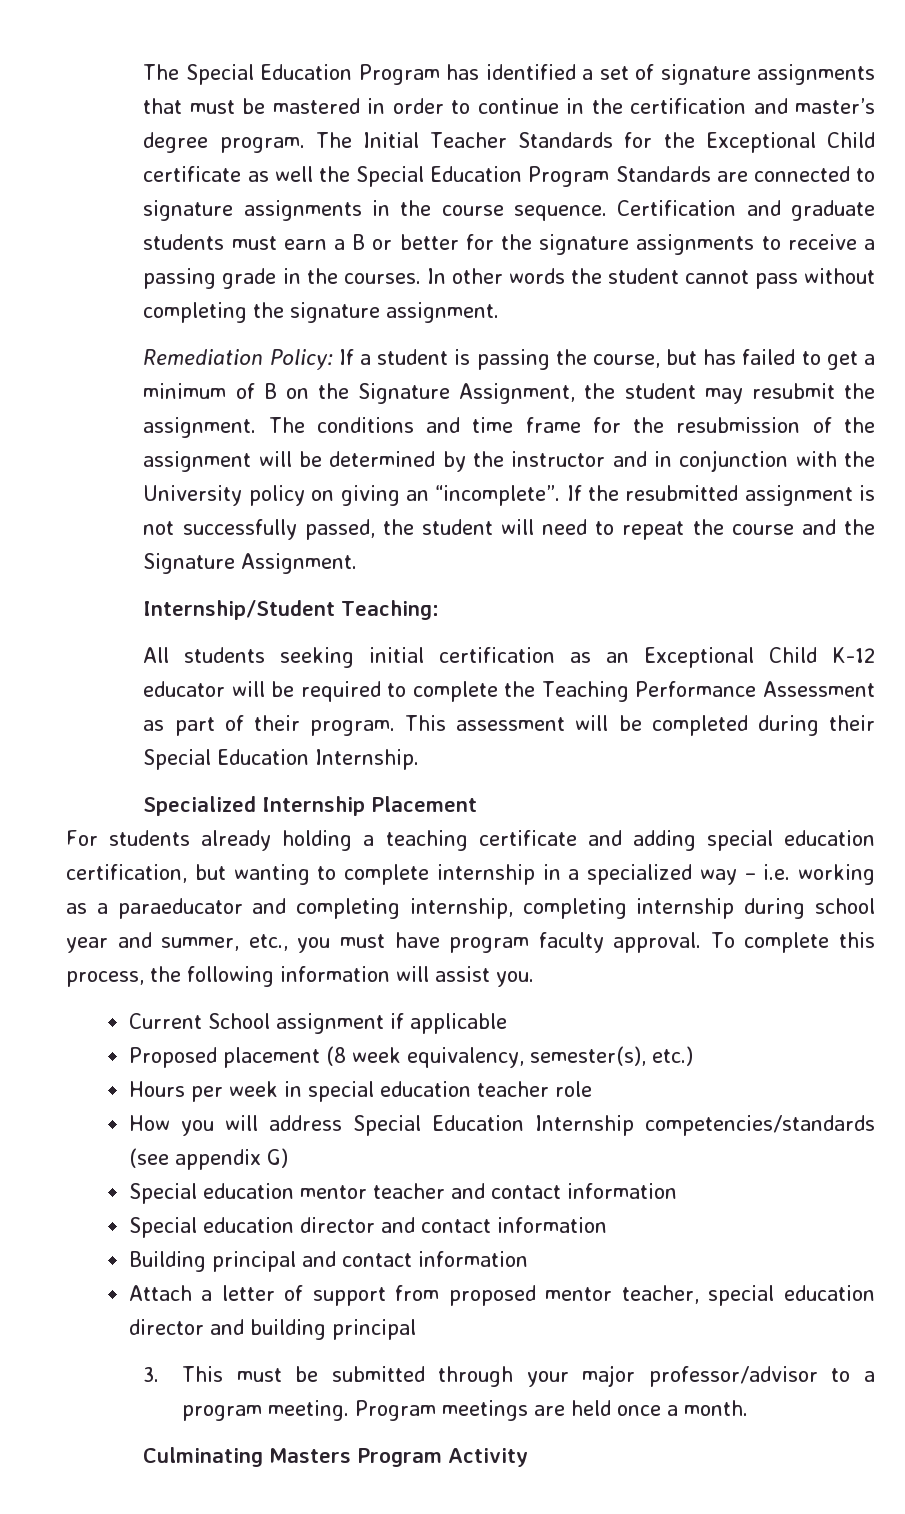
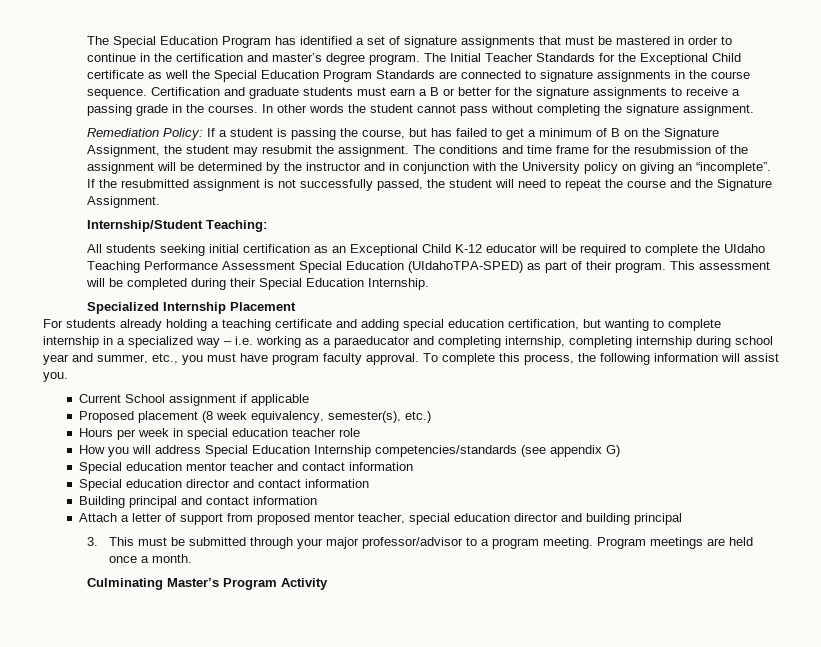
(536, 689) none -> [723,244,765,253] UIdaho
(875, 689) none -> [298,261,523,273] Special Education (UIdahoTPA-SPED)
[269,1448,352,1463] Masters -> [166,578,219,587] Master’s

